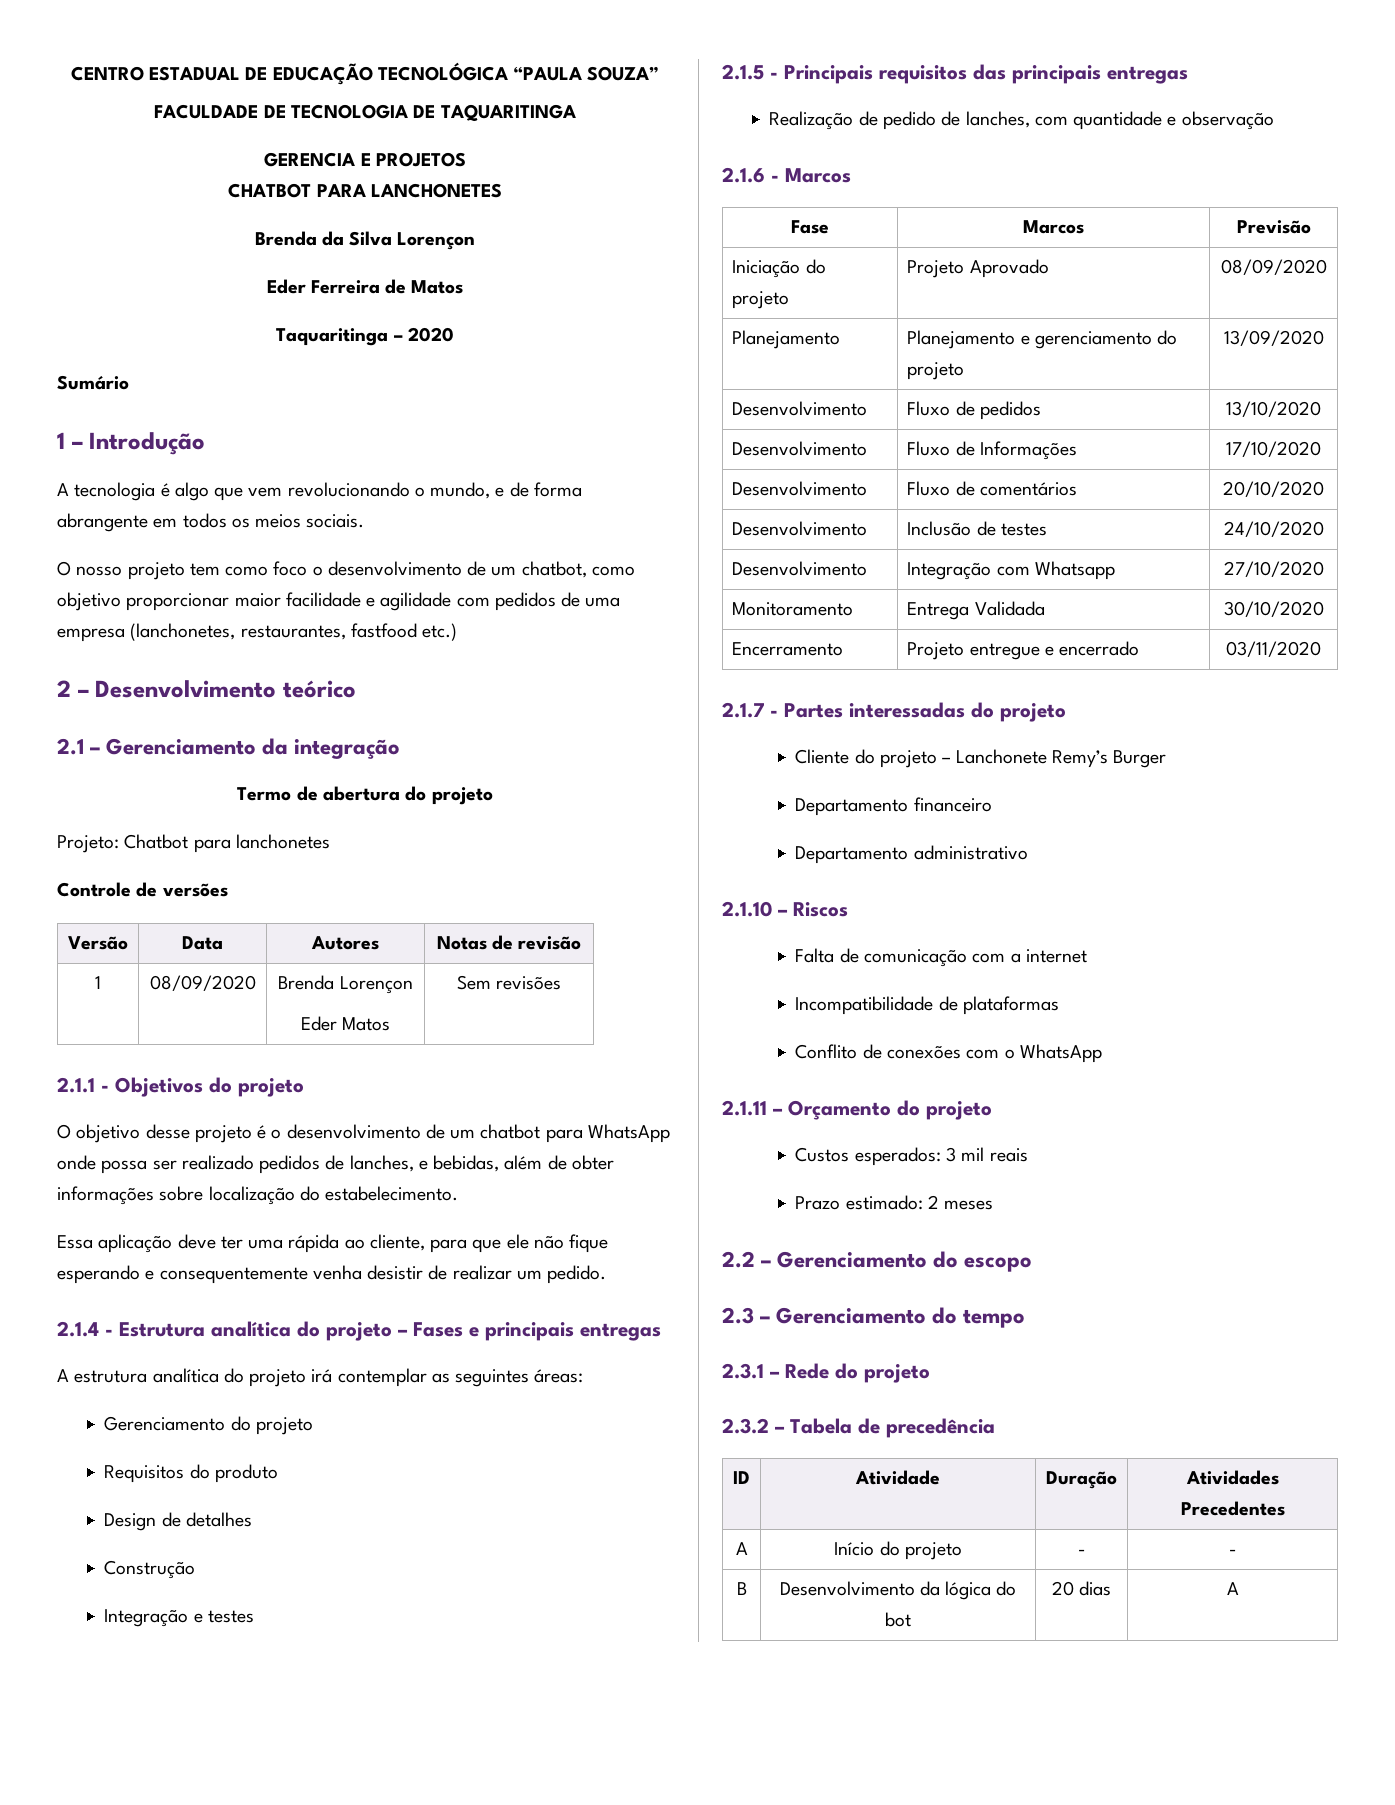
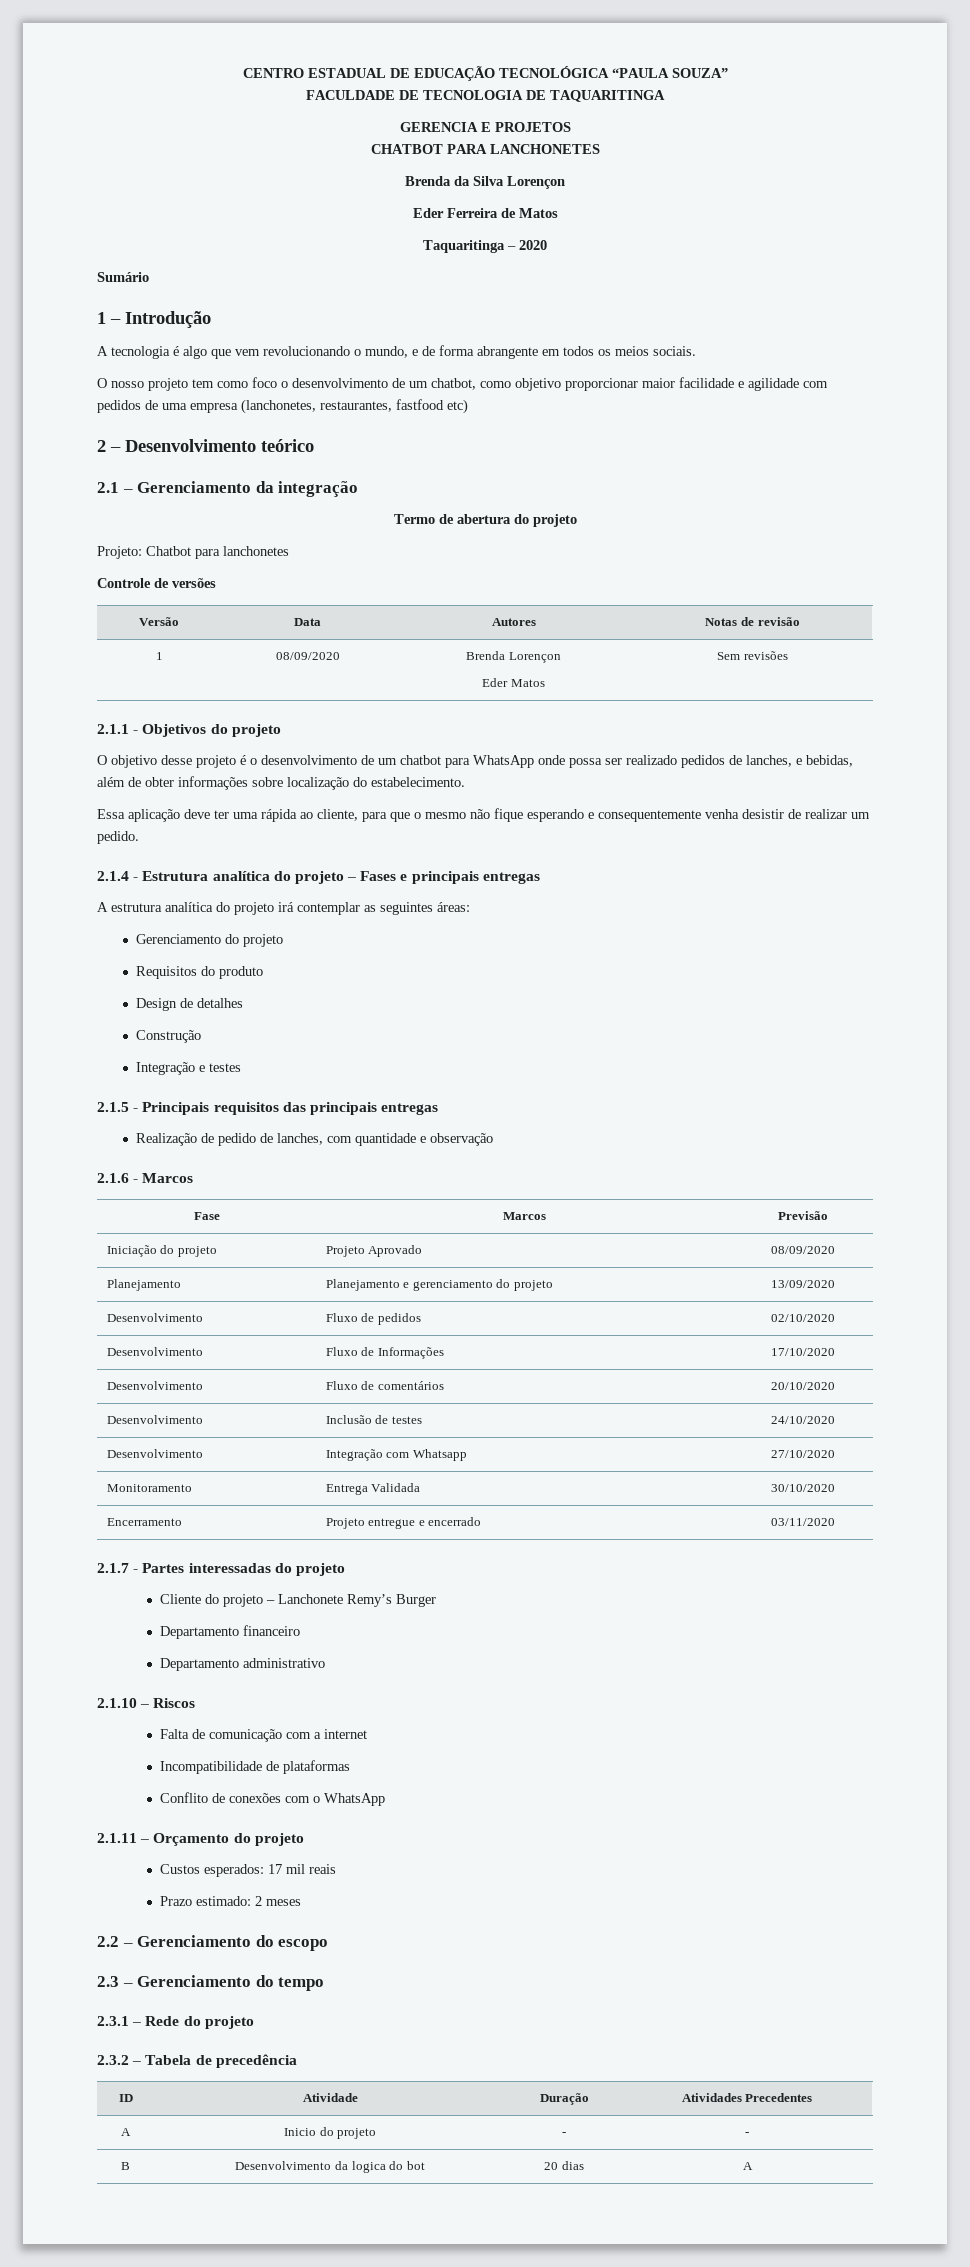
[422,623,458,641] etc.) -> [447,399,468,414] etc)
[506,1234,529,1249] ele -> [414,812,466,819] o mesmo
[1226,401,1321,417] 13/10/2020 -> [770,1314,835,1322] 02/10/2020
[945,1147,956,1162] 3 -> [267,1864,282,1874] 17
[834,1542,875,1556] Início -> [283,2128,316,2136] Inicio
[945,1581,992,1600] lógica -> [351,2161,386,2173] logica

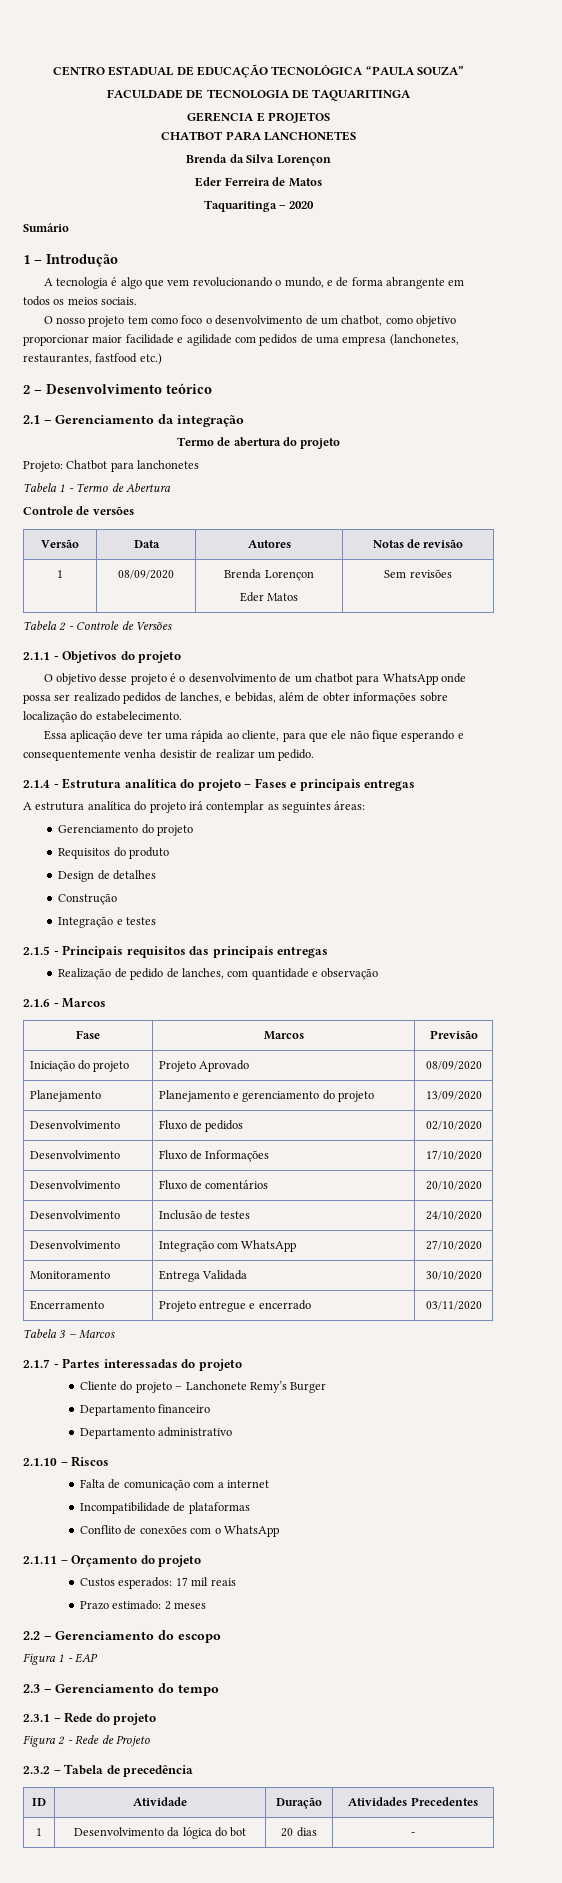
[447,399,468,414] etc) -> [139,353,162,365] etc.)
(289, 551) none -> [23,483,171,492] // Tabela 1 - Termo de Abertura
(788, 655) none -> [23,621,172,631] // Tabela 2 - Controle de Versões
[414,812,466,819] o mesmo -> [331,730,347,739] ele
[412,1449,467,1461] Whatsapp -> [241,1240,297,1252] WhatsApp
(835, 1522) none -> [23,1329,116,1339] // Tabela 3 – Marcos
(329, 1945) none -> [23,1653,99,1665] // Figura 1 - EAP
(254, 2022) none -> [23,1735,150,1747] // Figura 2 - Rede de Projeto
[121,2128,131,2136] [283,2127,377,2139] [562,2132,566,2136] [745,2132,749,2136] [121,2162,130,2170] A | Inicio do projeto | - | - // B -> [36,1828,42,1836] 1
[351,2161,386,2173] logica -> [182,1827,212,1839] lógica
[742,2162,753,2170] A -> [411,1832,415,1836] -

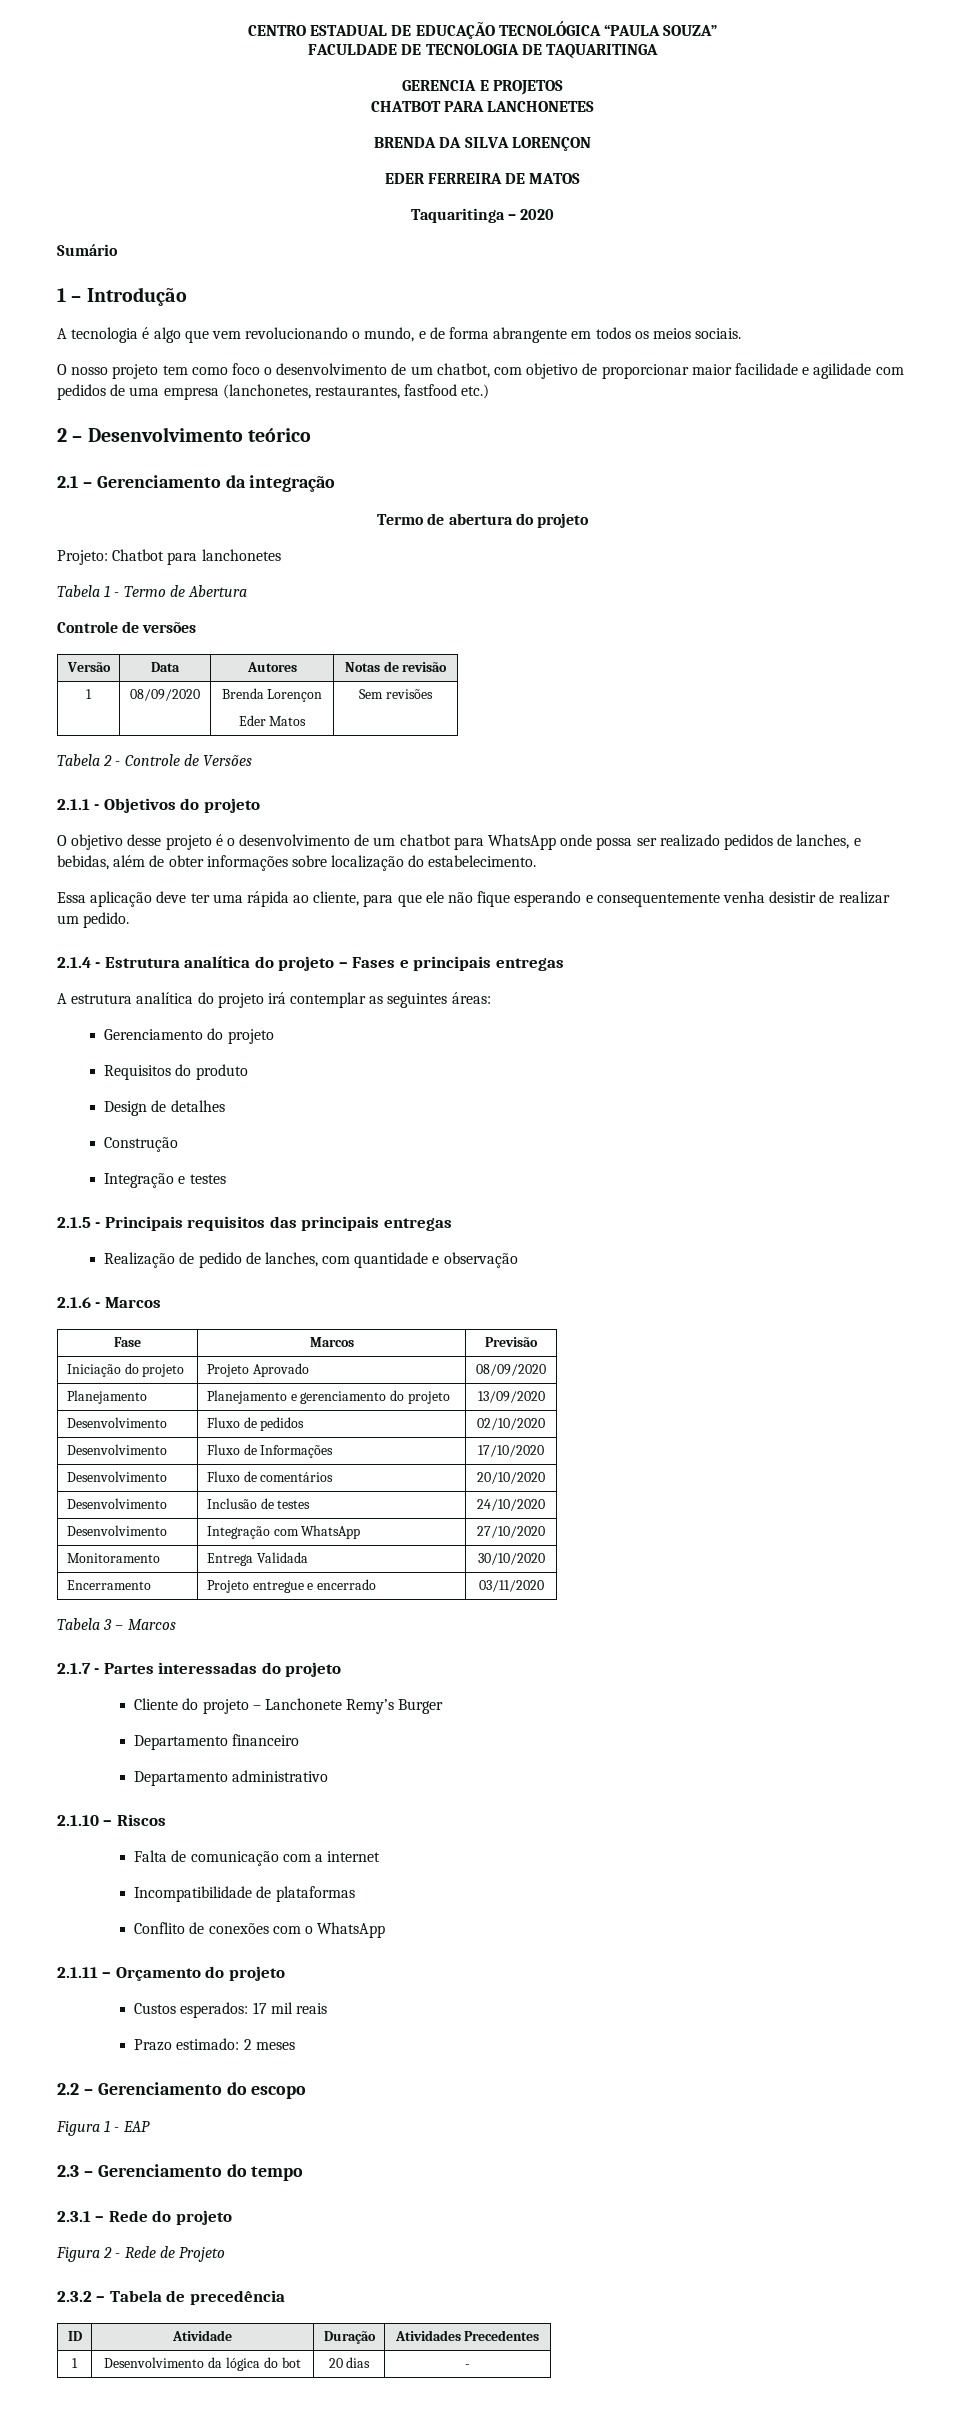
[186,154,331,166] [195,177,322,187] Brenda da Silva Lorençon // Eder Ferreira de Matos -> [374,137,591,151] [384,173,581,184] BRENDA DA SILVA LORENÇON // EDER FERREIRA DE MATOS
[385,315,457,327] como objetivo -> [494,363,598,379] com objetivo de

